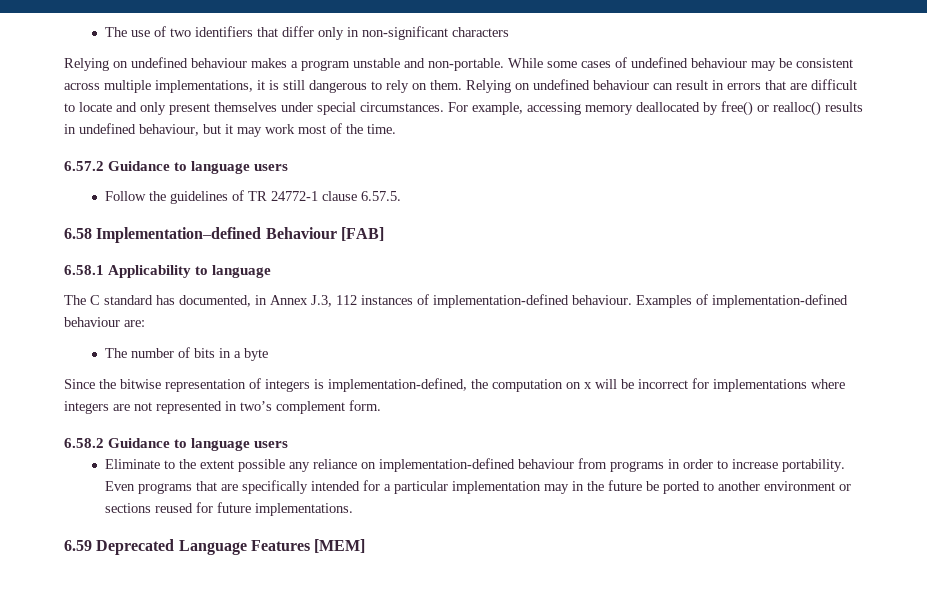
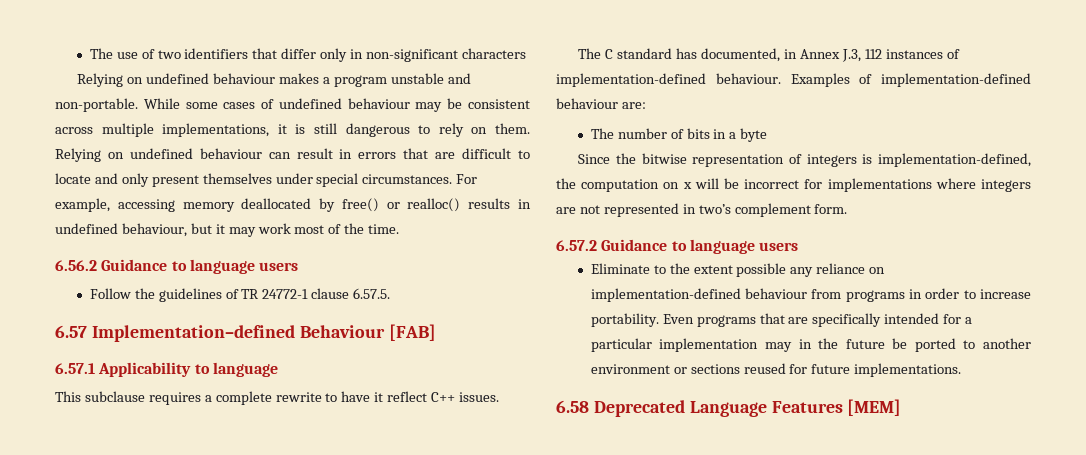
[64,161,104,171] 6.57.2 -> [55,260,97,271] 6.56.2
[64,228,92,239] 6.58 -> [55,325,87,338] 6.57
[64,265,104,275] 6.58.1 -> [55,363,95,374] 6.57.1
(272, 271) none -> [55,391,500,405] // This subclause requires a complete rewrite to have it reflect C++ issues.
[64,438,104,448] 6.58.2 -> [556,240,597,251] 6.57.2
[64,540,92,551] 6.59 -> [556,400,589,413] 6.58

